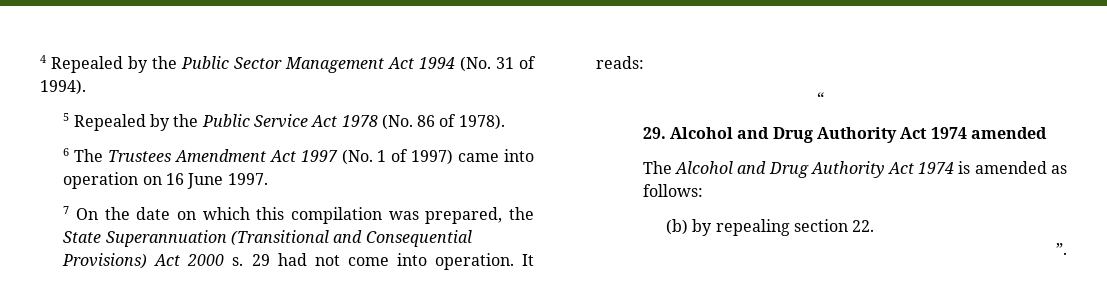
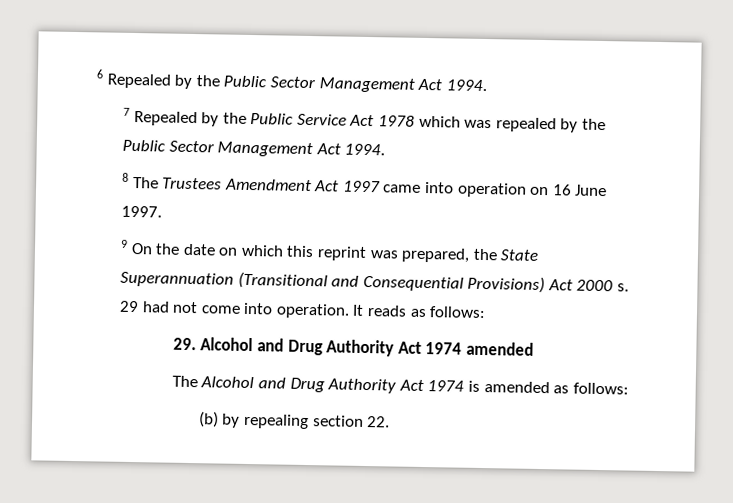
[40,55,46,63] 4 -> [96,69,104,79] 6
[419,56,536,72] [40,79,86,95] [63,113,70,121] 1994 (No. 31 of 1994). // 5 -> [445,79,487,92] [122,107,130,116] 1994. // 7
[381,114,505,130] [63,148,70,156] (No. 86 of 1978). // 6 -> [418,115,607,133] [121,139,386,158] [121,172,129,182] which was repealed by the Public Sector Management Act 1994. // 8
[341,149,454,165] (No. 1 of 1997) -> (381, 186) none
[63,206,70,214] 7 -> [120,239,128,248] 9
[290,207,382,224] compilation -> [317,246,368,262] reprint
[596,56,645,69] [816,92,824,104] reads: // “ -> [367,305,487,319] reads as follows:
[1056,243,1067,255] // ”. -> (391, 422) none

